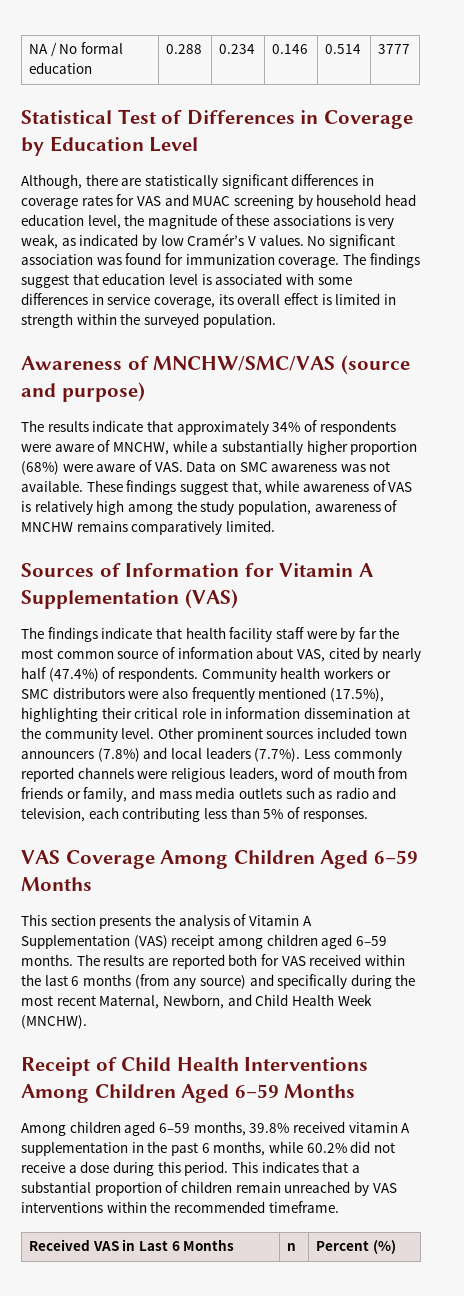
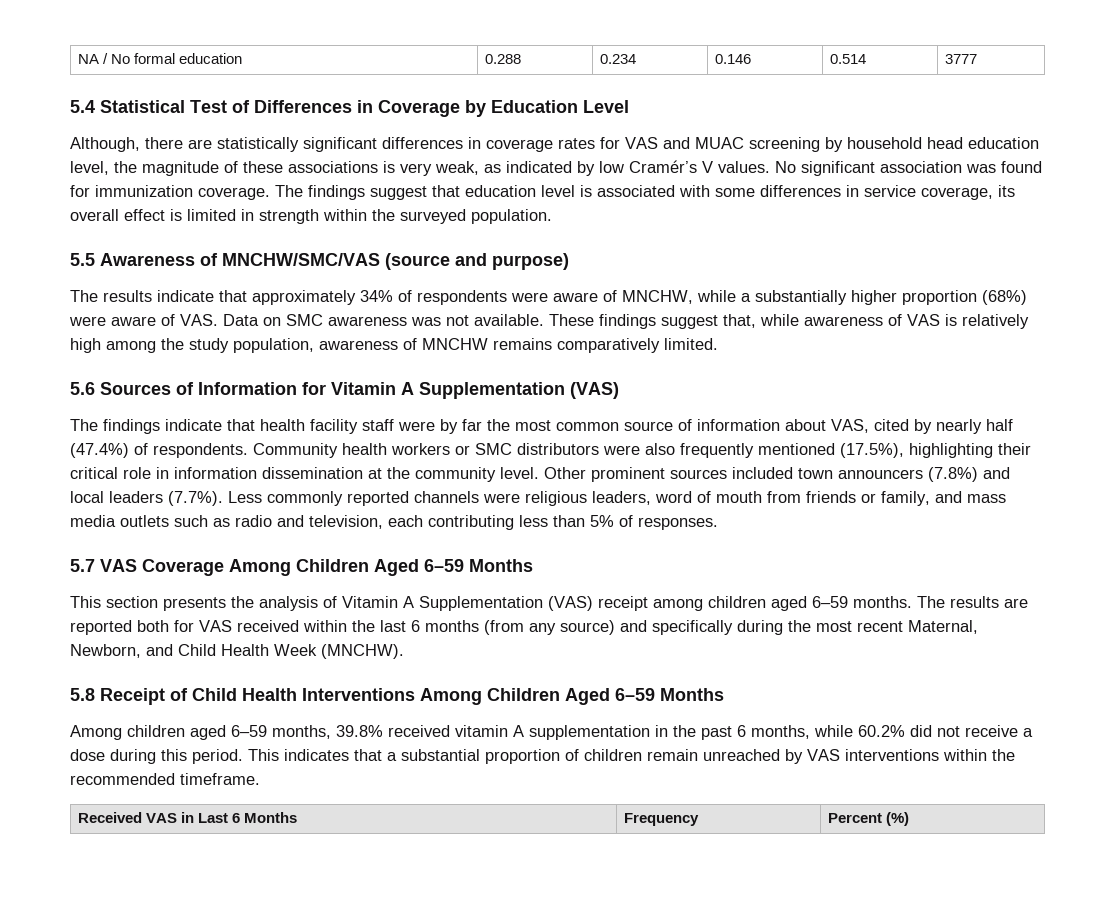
(411, 49) none -> [70,100,95,113] 5.4
(276, 321) none -> [70,253,95,266] 5.5
(275, 526) none -> [70,382,95,395] 5.6
(368, 816) none -> [70,559,95,572] 5.7
(87, 1022) none -> [70,688,95,701] 5.8
[287,1243,297,1251] n -> [623,813,699,826] Frequency

